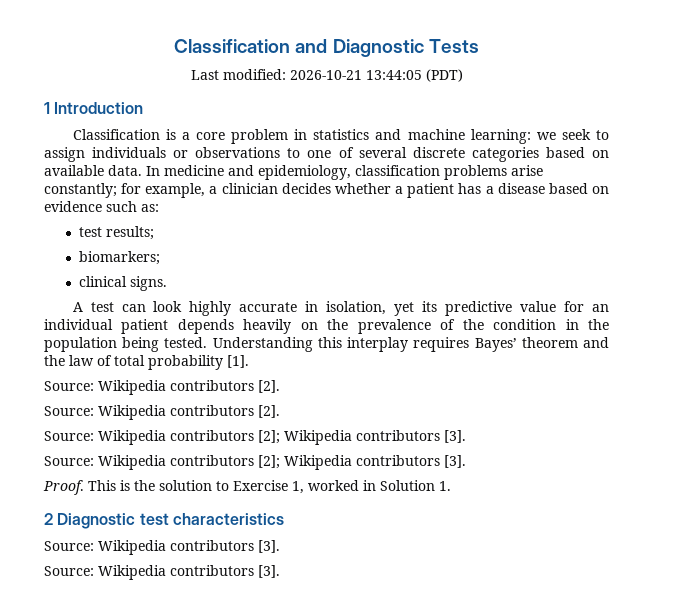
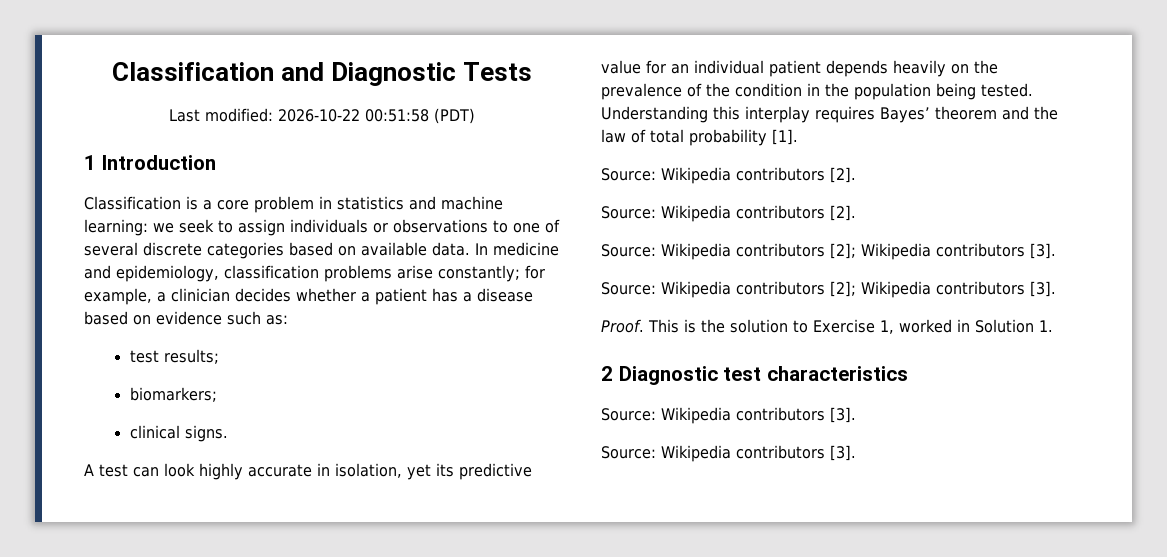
[289,70,422,80] 2026-10-21 13:44:05 -> [278,109,429,122] 2026-10-22 00:51:58

